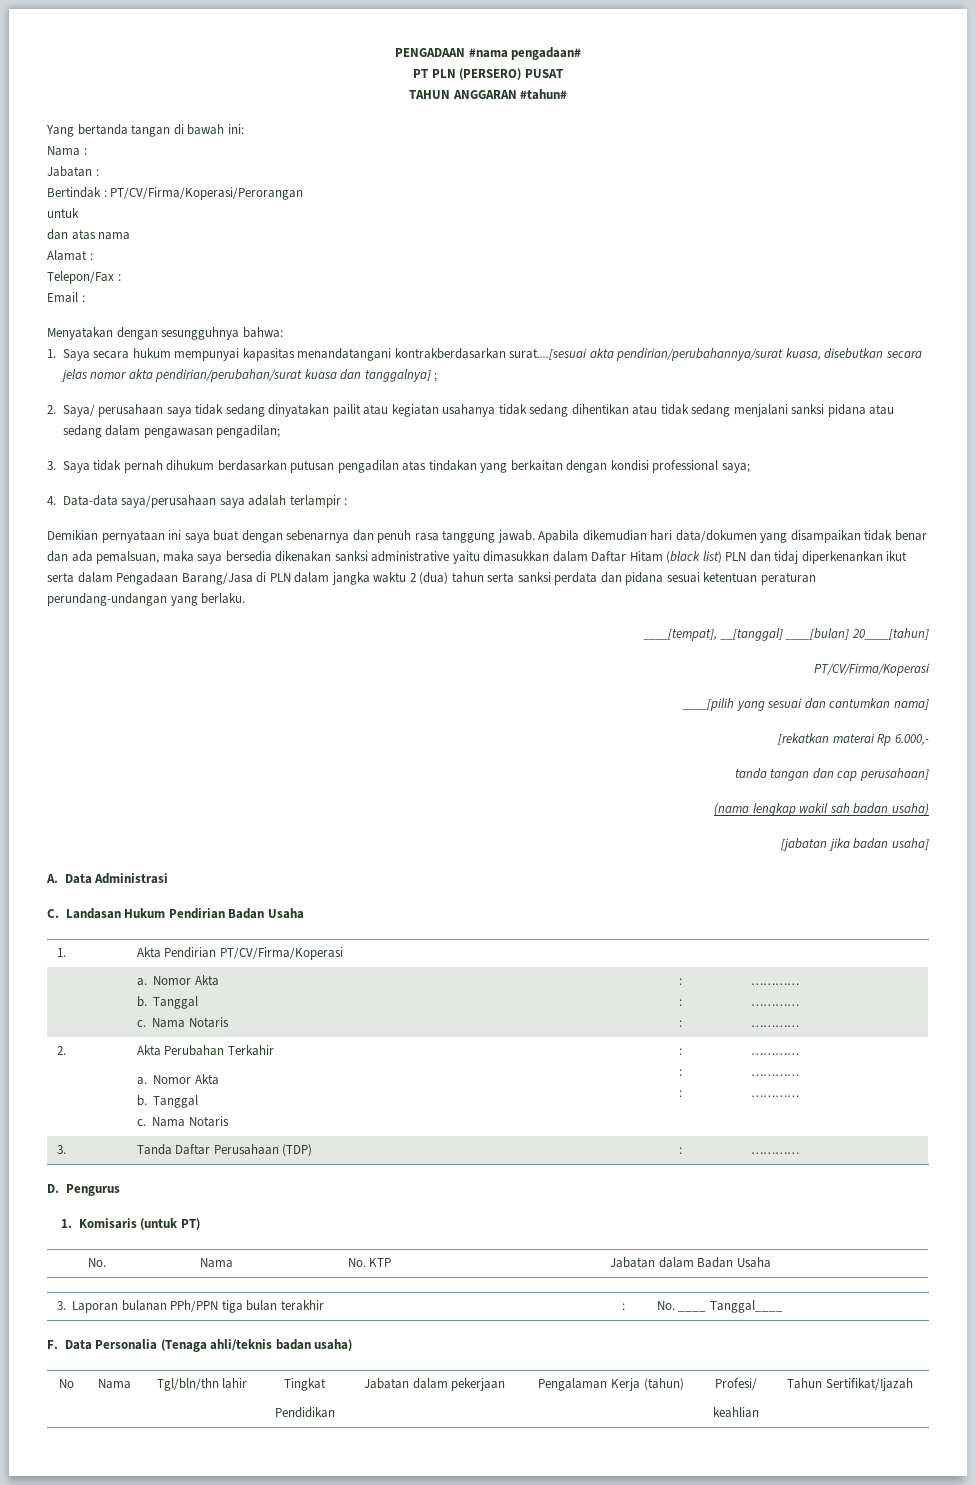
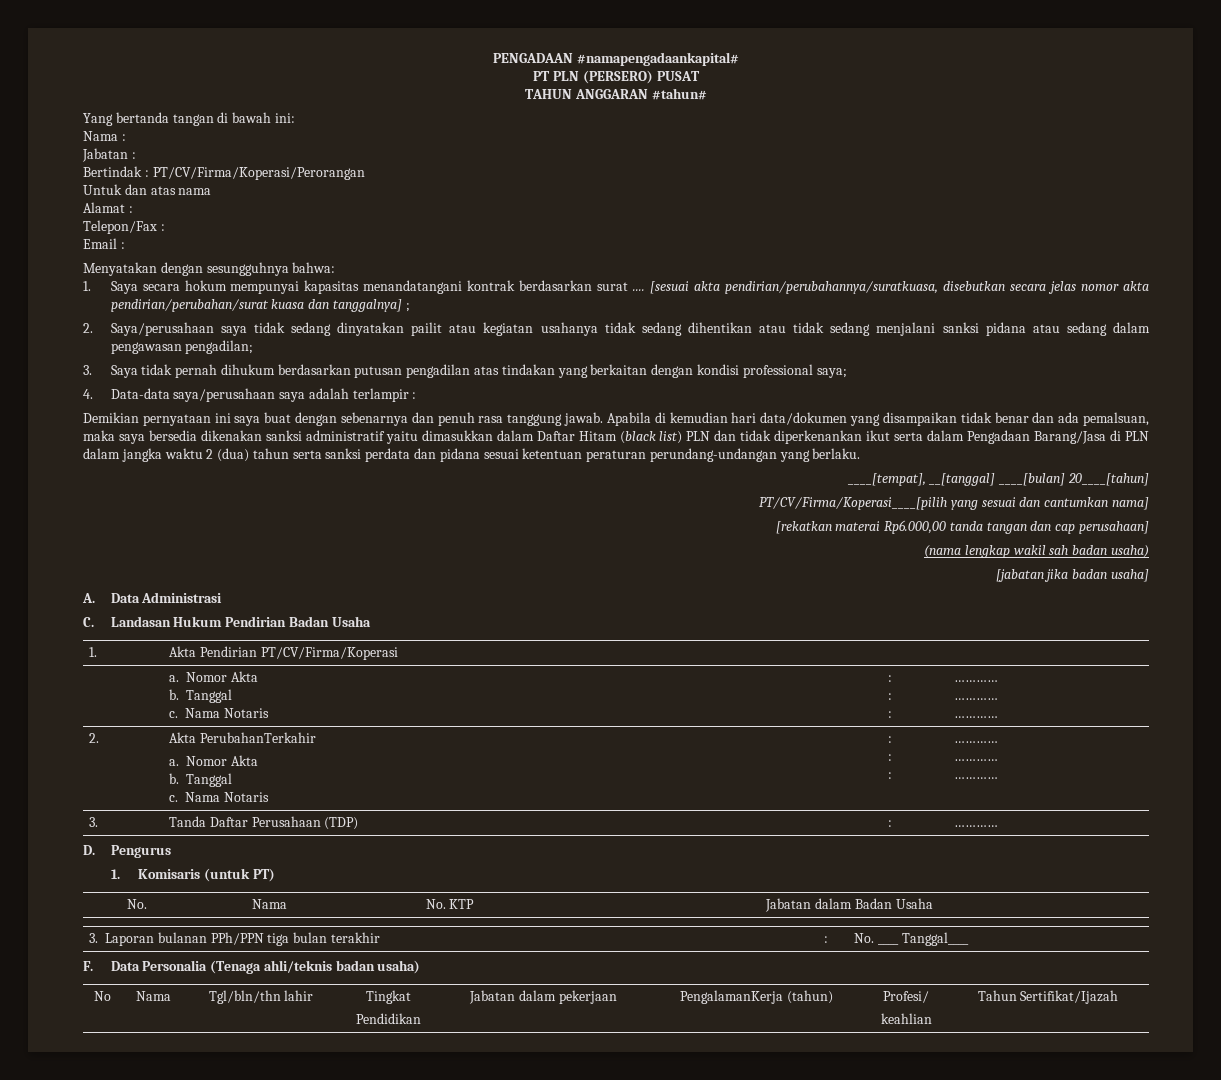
[468,47,582,60] #nama pengadaan# -> [576,52,739,66] #namapengadaankapital#
[47,208,79,218] untuk // -> [83,184,122,195] Untuk
[132,348,171,358] hukum -> [184,280,227,291] hokum
[394,348,821,361] kontrakberdasarkan surat....[sesuai akta pendirian/perubahannya/surat kuasa, -> [467,280,939,294] kontrak berdasarkan surat .... [sesuai akta pendirian/perubahannya/suratkuasa,
[62,404,164,417] Saya/ perusahaan -> [110,322,214,336] Saya/perusahaan
[582,530,647,541] dikemudian -> [654,412,728,423] di kemudian
[371,551,450,562] administrative -> [305,430,385,441] administratif
[774,551,799,564] tidaj -> [740,430,772,441] tidak
[814,663,930,676] [682,698,735,711] PT/CV/Firma/Koperasi // ____[pilih -> [759,497,948,510] PT/CV/Firma/Koperasi____[pilih
[877,734,929,746] Rp 6.000,- // -> [884,520,947,534] Rp6.000,00
[164,1045,274,1056] Perubahan Terkahir -> [199,732,316,743] PerubahanTerkahir
[538,1378,640,1391] Pengalaman Kerja -> [680,990,784,1004] PengalamanKerja

